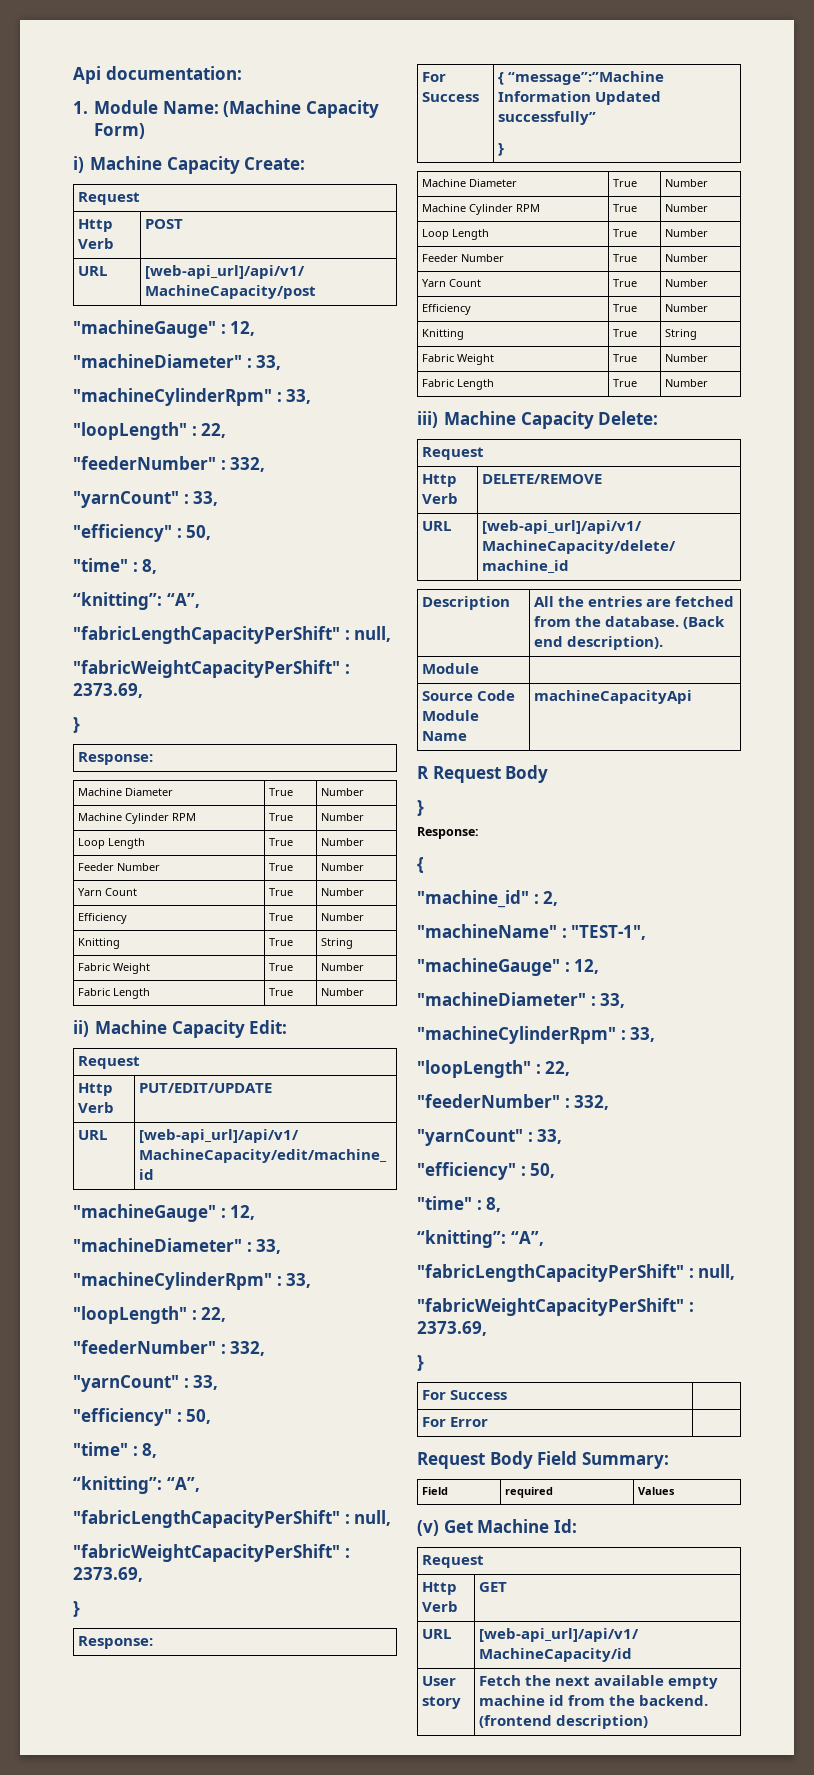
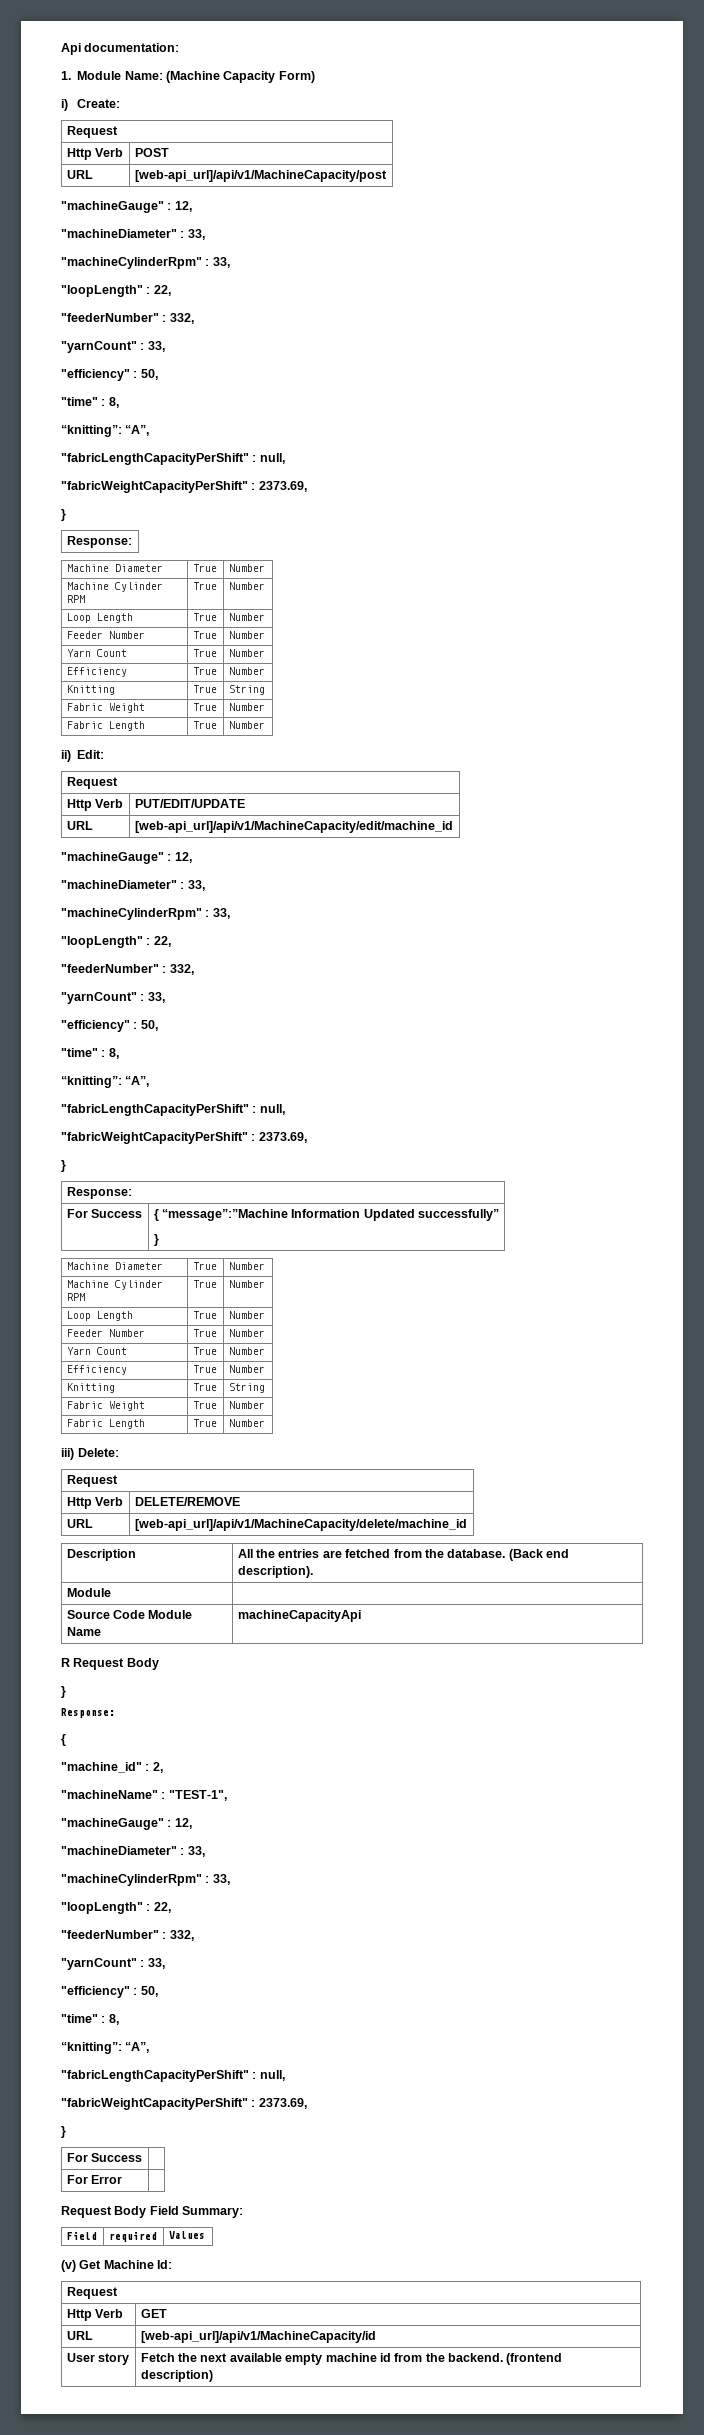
[90,156,240,174] Machine Capacity -> (68, 105) none
[95,1020,245,1038] Machine Capacity -> (71, 756) none
[444,411,594,429] Machine Capacity -> (74, 1454) none

